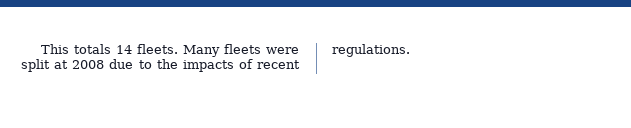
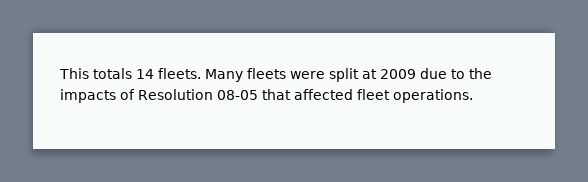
[72,60,105,69] 2008 -> [380,69,416,79] 2009
[257,60,300,69] [332,44,410,57] recent regulations. -> [138,89,473,103] Resolution 08-05 that affected fleet operations.

